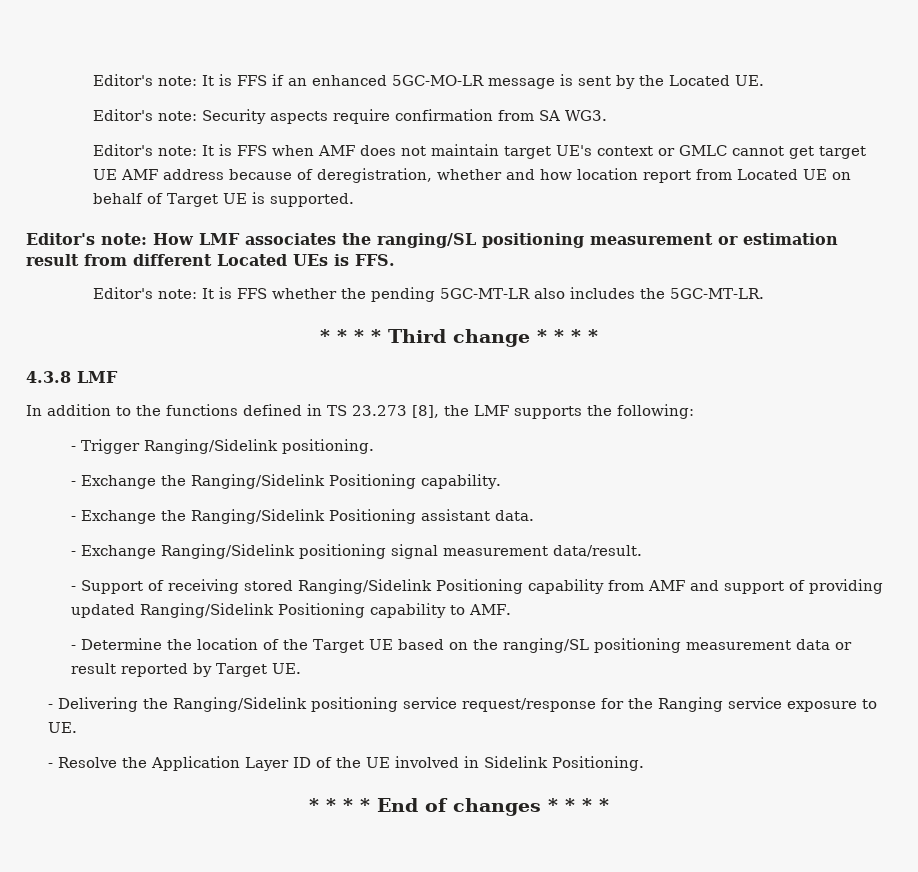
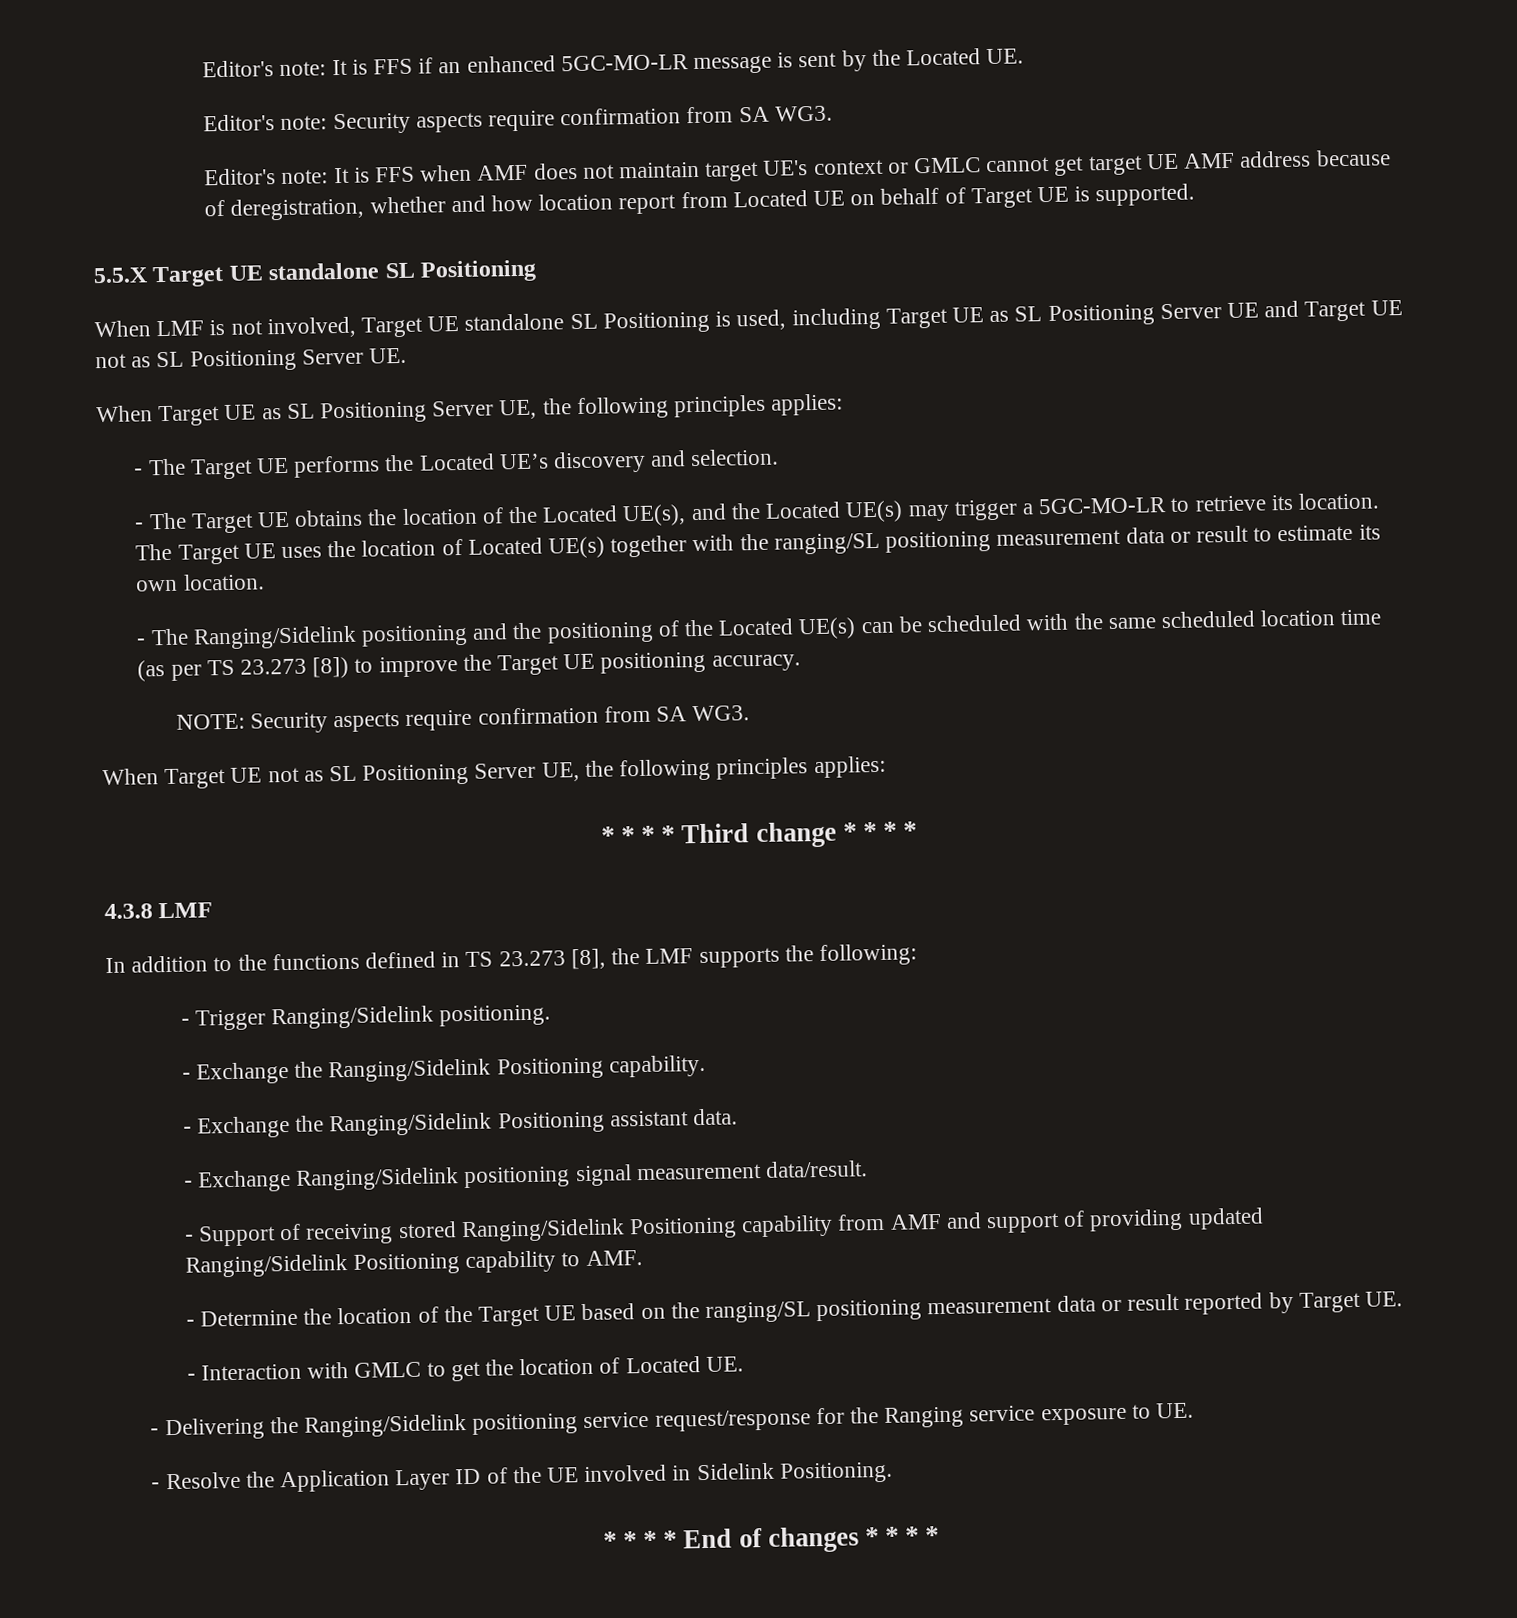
[26,233,838,248] [26,254,395,266] [93,287,765,302] Editor's note: How LMF associates the ranging/SL positioning measurement or estimation result from different Located UEs is FFS. // Editor's note: It is FFS whether the pending 5GC-MT-LR also includes the 5GC-MT-LR. -> [93,259,538,288] [94,300,1403,339] [95,347,408,372] [96,393,844,427] [134,448,780,480] [135,492,1380,534] [135,524,1381,565] [136,573,265,592] [137,609,1382,650] [137,651,801,682] [175,705,751,734] [102,755,886,790] 5.5.X Target UE standalone SL Positioning // When LMF is not involved, Target UE standalone SL Positioning is used, including Target UE as SL Positioning Server UE and Target UE not as SL Positioning Server UE. // When Target UE as SL Positioning Server UE, the following principles applies: // - The Target UE performs the Located UE’s discovery and selection. // - The Target UE obtains the location of the Located UE(s), and the Located UE(s) may trigger a 5GC-MO-LR to retrieve its location. The Target UE uses the location of Located UE(s) together with the ranging/SL positioning measurement data or result to estimate its own location. // - The Ranging/Sidelink positioning and the positioning of the Located UE(s) can be scheduled with the same scheduled location time (as per TS 23.273 [8]) to improve the Target UE positioning accuracy. // NOTE: Security aspects require confirmation from SA WG3. // When Target UE not as SL Positioning Server UE, the following principles applies:
(301, 668) none -> [186,1356,744,1382] // - Interaction with GMLC to get the location of Located UE.

